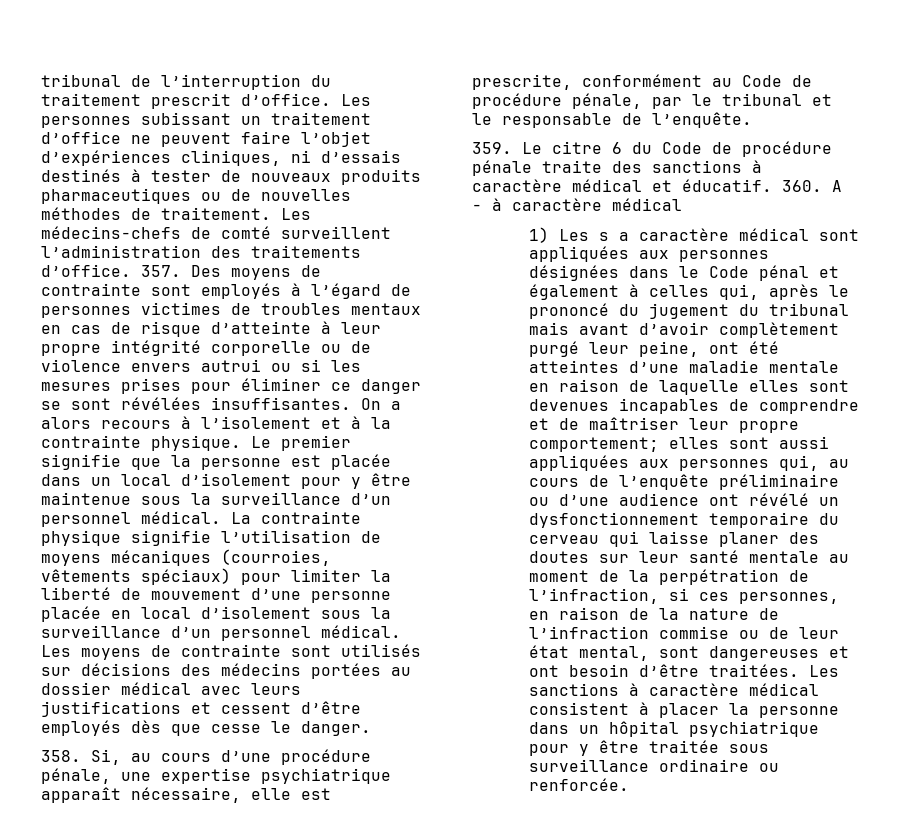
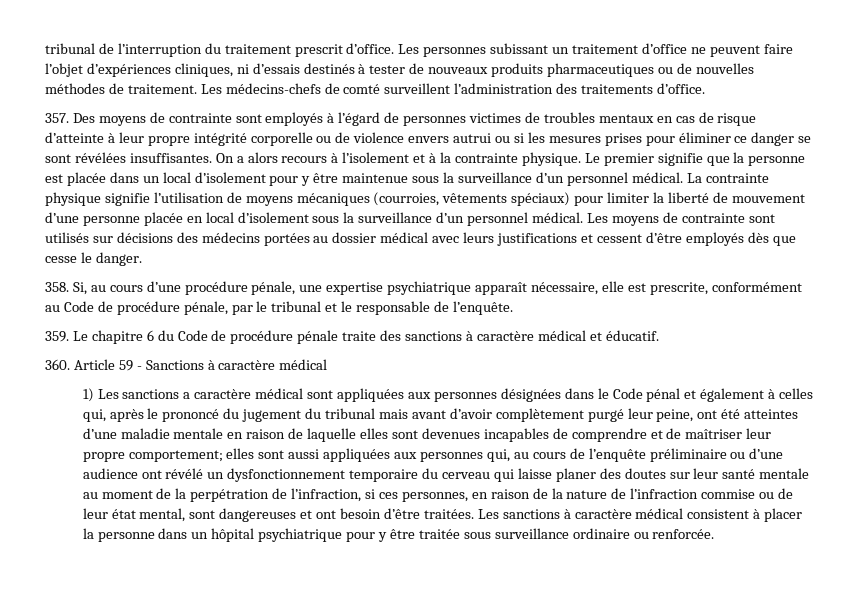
(131, 270) none -> (706, 88) //
[552,141,602,154] citre -> [91,330,143,344] chapitre
[782,180,842,192] [472,204,482,211] 360. A - -> [45,359,204,371] // 360. Article 59 - Sanctions
[599,232,610,241] s -> [122,389,180,399] sanctions

